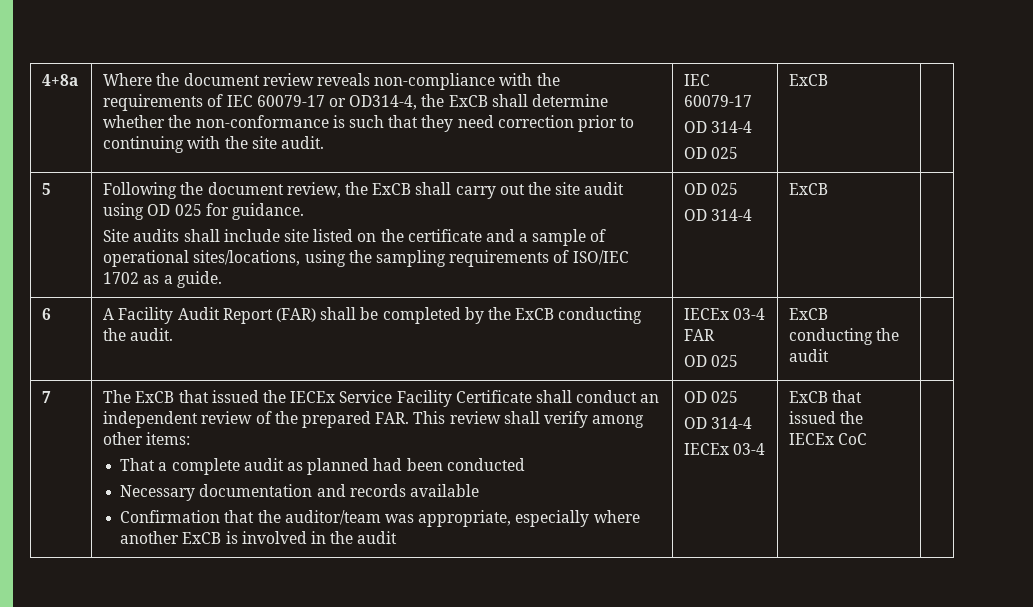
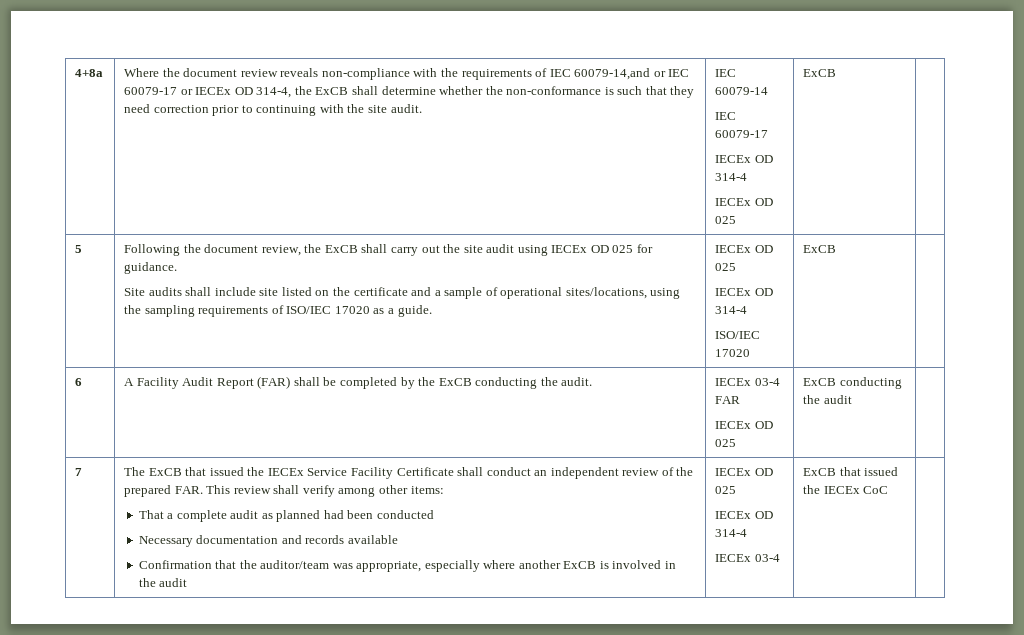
[256,95,418,110] 60079-17 or OD314-4, -> [574,68,690,80] [124,87,292,98] 60079-14,and or IEC 60079-17 or IECEx OD 314-4,
(711, 80) none -> [715,87,769,95] [715,112,737,120] 60079-14 // IEC
[684,121,753,133] OD 314-4 // -> [715,155,773,163] [715,173,748,181] [715,198,752,206] IECEx OD 314-4 // IECEx
(145, 211) none -> [551,245,588,253] IECEx
[103,272,140,284] 1702 -> [334,306,370,314] 17020
[684,183,739,195] [684,209,753,221] OD 025 // OD 314-4 -> [715,245,773,253] [715,263,737,271] [715,288,773,296] [715,306,748,314] [715,331,761,339] [715,349,751,357] IECEx OD 025 // IECEx OD 314-4 // ISO/IEC 17020
(716, 335) none -> [715,421,752,429] IECEx
[684,391,739,403] OD 025 // -> [715,468,773,476] [715,486,737,494] [715,511,752,519] IECEx OD 025 // IECEx

